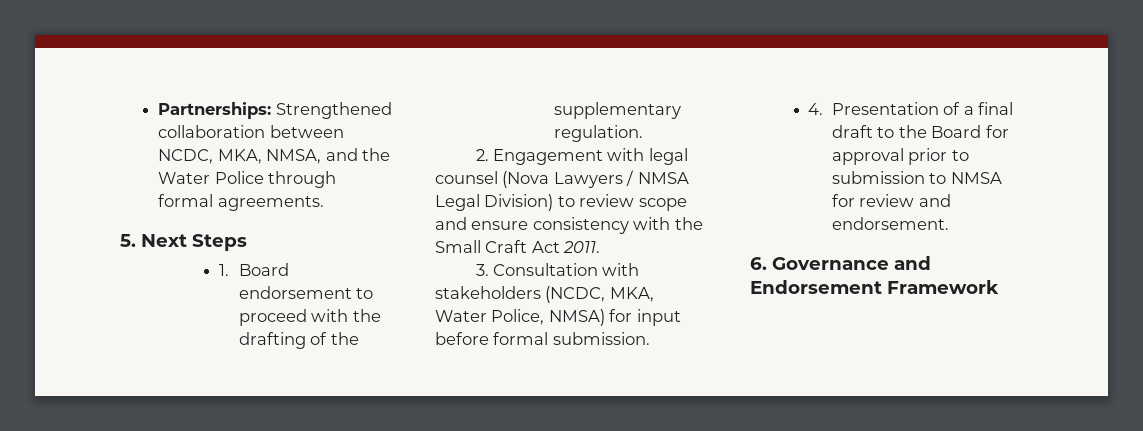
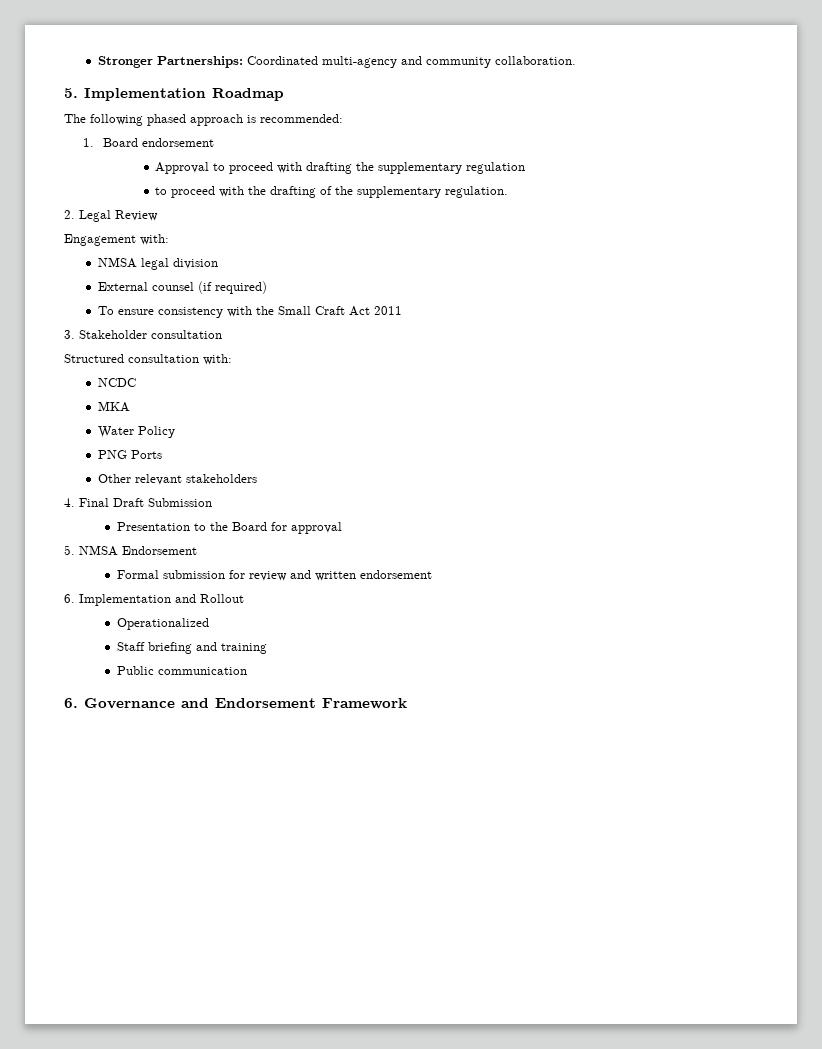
[158,102,392,119] [158,125,344,138] [158,148,391,164] [158,171,337,188] [158,194,324,211] [120,234,247,251] [218,263,289,276] [238,286,352,299] Partnerships: Strengthened collaboration between NCDC, MKA, NMSA, and the Water Police through formal agreements. // 5. Next Steps // 1. Board endorsement -> [97,56,576,68] [64,88,284,101] [64,114,343,126] [83,138,214,147] [155,162,526,174] Stronger Partnerships: Coordinated multi-agency and community collaboration. // 5. Implementation Roadmap // The following phased approach is recommended: // 1. Board endorsement // Approval to proceed with drafting the supplementary regulation //
[493,148,688,165] [435,170,689,188] [435,194,687,211] [435,217,467,230] Engagement with legal counsel (Nova Lawyers / NMSA Legal Division) to review scope and -> [79,210,158,222] [64,234,169,246] [97,257,218,270] [97,281,267,294] [97,306,114,315] Legal Review // Engagement with: // NMSA legal division // External counsel (if required) // To
[563,241,601,253] 2011. -> [373,306,402,315] 2011
[493,263,640,276] [435,286,654,303] [435,309,681,326] [435,332,650,345] [808,102,1014,115] [831,125,873,138] Consultation with stakeholders (NCDC, MKA, Water Police, NMSA) for input before formal submission. // 4. Presentation of a final draft -> [79,330,222,339] [64,354,232,365] [97,378,136,387] [97,401,130,412] [97,426,175,438] [97,450,162,459] [97,474,257,485] [64,498,212,507] [116,522,190,531] Stakeholder consultation // Structured consultation with: // NCDC // MKA // Water Policy // PNG Ports // Other relevant stakeholders // 4. Final Draft Submission // Presentation
[908,148,969,165] [831,171,1002,184] [831,194,951,207] [831,217,949,230] prior to submission to NMSA for review and endorsement. -> [64,545,197,556] [116,570,432,581] [64,594,244,606] [116,618,209,630] [116,642,267,654] [116,666,247,675] // 5. NMSA Endorsement // Formal submission for review and written endorsement // 6. Implementation and Rollout // Operationalized // Staff briefing and training // Public communication

